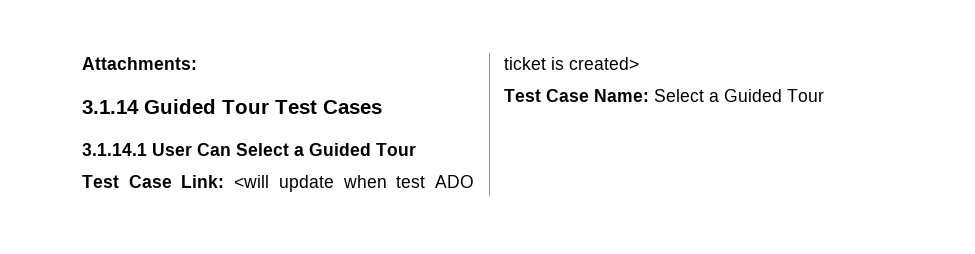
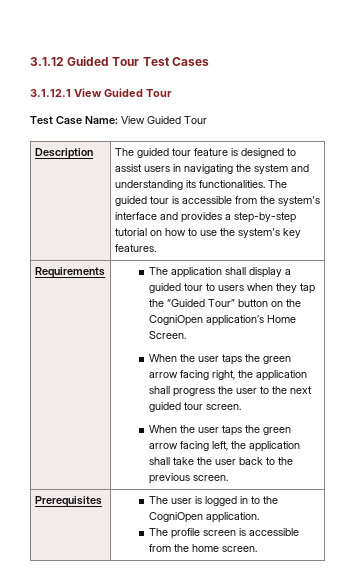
[82,57,197,70] [82,100,139,114] Attachments: // 3.1.14 -> [30,57,64,66] 3.1.12
[82,143,416,156] [82,175,475,192] [504,57,639,70] 3.1.14.1 User Can Select a Guided Tour // Test Case Link: <will update when test ADO ticket is created> -> [30,88,172,97] 3.1.12.1 View Guided Tour
[654,89,824,102] Select a Guided Tour -> [121,116,207,124] [34,148,93,159] [114,148,296,158] [114,164,309,174] [114,180,287,190] [114,196,320,206] [114,212,296,223] [114,228,301,238] [114,244,156,252] [34,267,105,278] [148,267,291,278] [148,283,315,294] [148,299,301,307] [148,315,296,326] [148,331,186,339] [148,354,291,365] [148,370,307,381] [148,386,312,397] [148,402,241,412] [148,425,291,436] [148,441,300,452] [148,457,293,465] [148,473,228,484] [34,496,102,507] [148,496,278,506] [148,512,259,523] [148,528,299,539] [148,544,257,552] View Guided Tour // Description | The guided tour feature is designed to assist users in navigating the system and understanding its functionalities. The guided tour is accessible from the system's interface and provides a step-by-step tutorial on how to use the system's key features. // Requirements | The application shall display a guided tour to users when they tap the “Guided Tour” button on the CogniOpen application’s Home Screen. // When the user taps the green arrow facing right, the application shall progress the user to the next guided tour screen. // When the user taps the green arrow facing left, the application shall take the user back to the previous screen. // Prerequisites | The user is logged in to the CogniOpen application. // The profile screen is accessible from the home screen.

